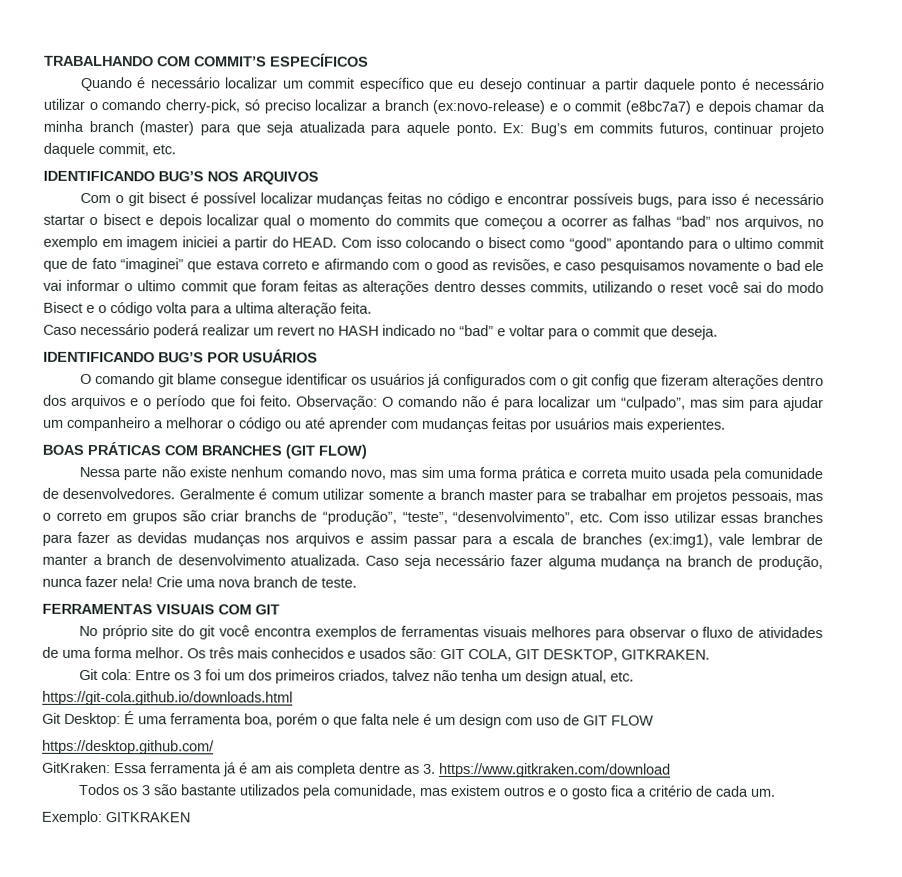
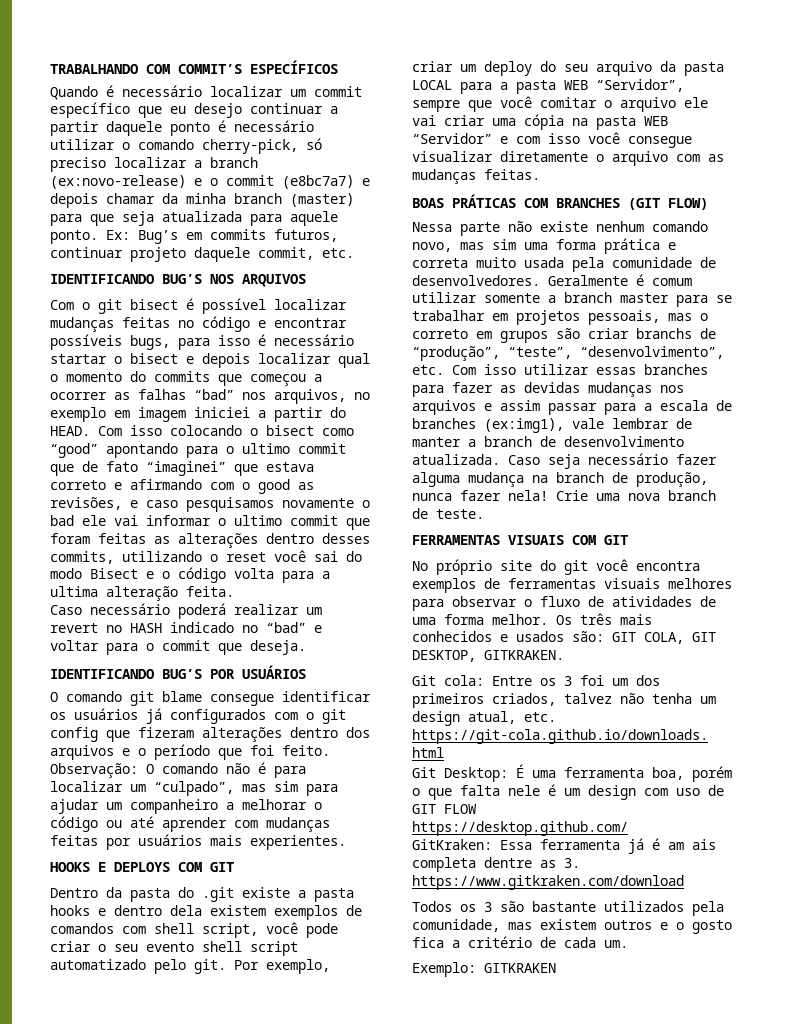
(726, 425) none -> [50,862,234,872] [50,887,354,902] [50,905,362,920] [50,922,338,938] [50,941,298,956] [50,959,330,974] [412,61,724,76] [412,79,684,94] [412,96,708,112] [412,114,668,130] [412,132,692,148] [412,151,724,166] [412,169,540,184] // HOOKS E DEPLOYS COM GIT // Dentro da pasta do .git existe a pasta hooks e dentro dela existem exemplos de comandos com shell script, você pode criar o seu evento shell script automatizado pelo git. Por exemplo, criar um deploy do seu arquivo da pasta LOCAL para a pasta WEB “Servidor”, sempre que você comitar o arquivo ele vai criar uma cópia na pasta WEB “Servidor” e com isso você consegue visualizar diretamente o arquivo com as mudanças feitas.

